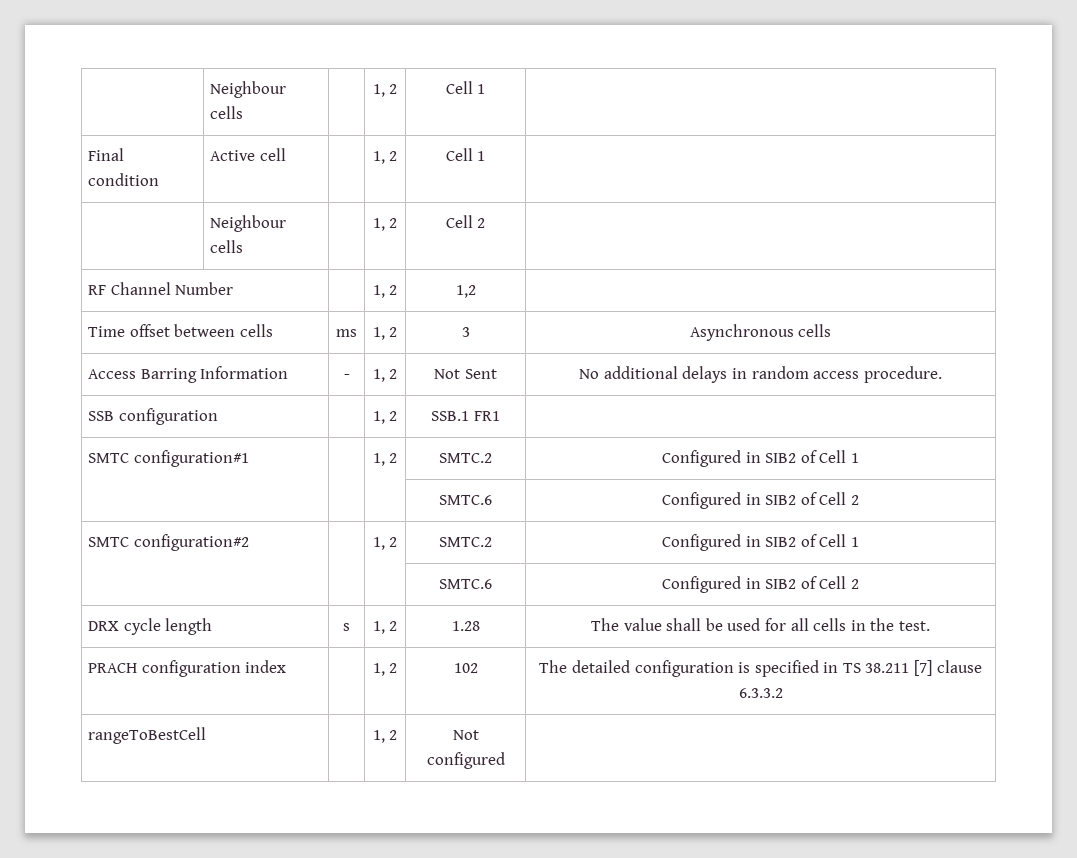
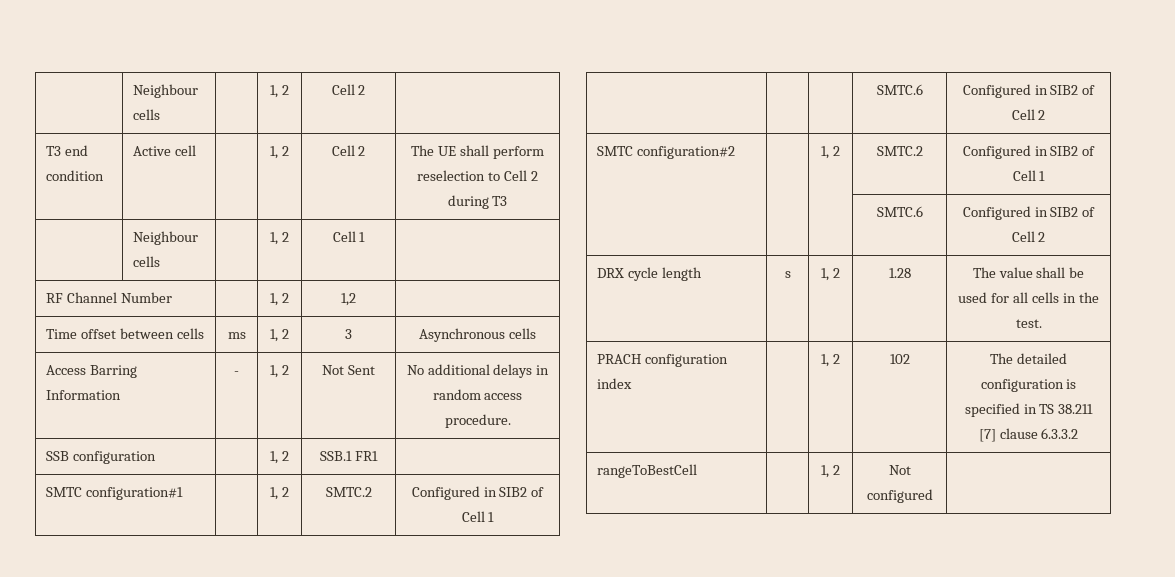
[209,81,286,98] [209,106,243,119] [372,84,398,97] [445,81,486,94] [87,148,124,161] [87,173,159,186] [209,148,286,161] [372,151,398,164] [445,148,486,161] [209,215,286,232] [209,240,243,253] [372,218,398,231] [445,215,486,228] | Neighbour cells | | 1, 2 | Cell 1 | // Final condition | Active cell | | 1, 2 | Cell 1 | // | Neighbour cells | | 1, 2 | Cell 2 -> [133,84,199,98] [133,109,161,120] [270,85,289,98] [331,84,366,95] [46,145,89,156] [46,170,105,181] [133,145,197,156] [270,146,289,159] [331,145,366,156] [411,145,544,159] [417,170,538,181] [447,195,508,209] [133,231,199,245] [133,256,161,267] [270,232,289,245] [332,231,366,242] | Neighbour cells | | 1, 2 | Cell 2 | // T3 end condition | Active cell | | 1, 2 | Cell 2 | The UE shall perform reselection to Cell 2 during T3 // | Neighbour cells | | 1, 2 | Cell 1

